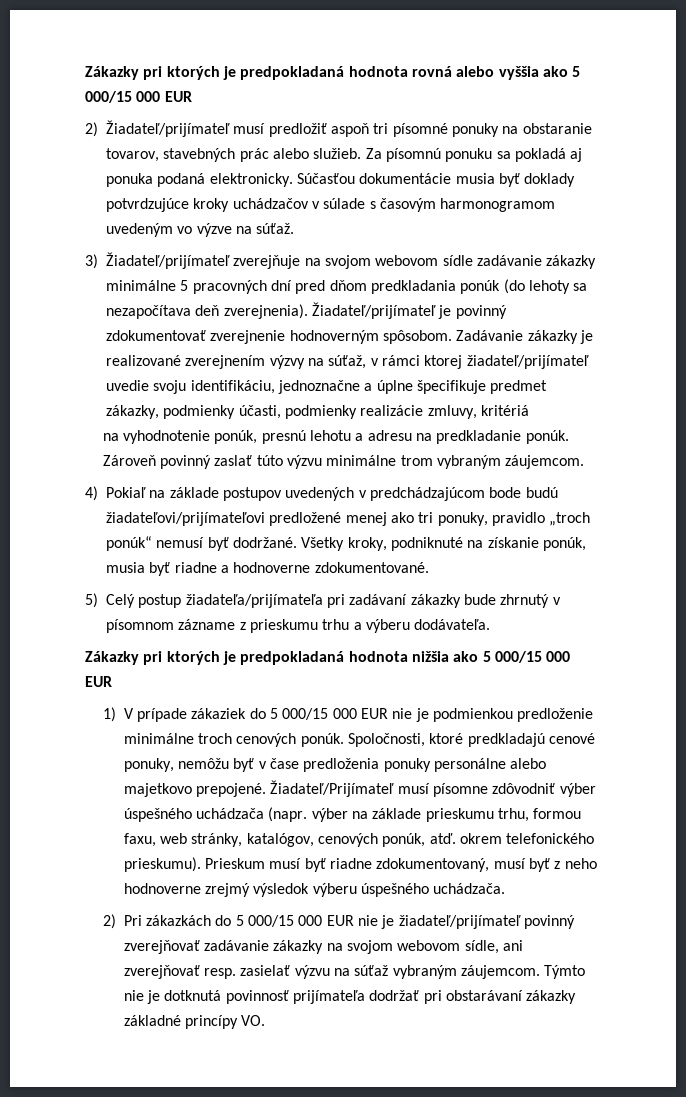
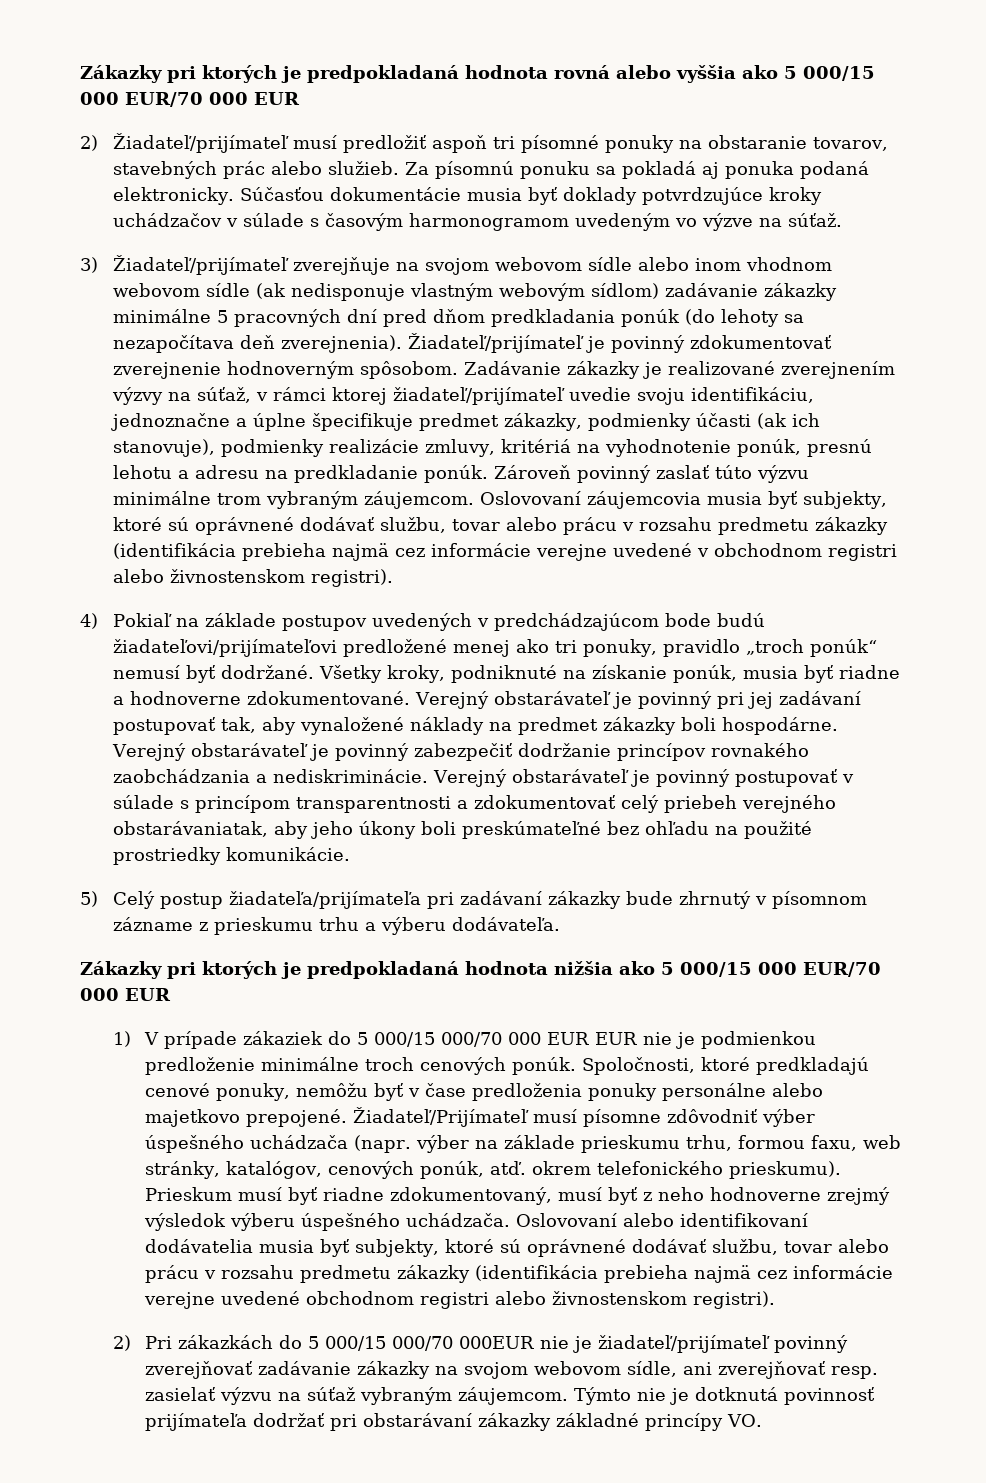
(161, 96) none -> [125,92,248,107] EUR/70 000
(473, 260) none -> [637,257,832,271] [112,283,659,301] alebo inom vhodnom webovom sídle (ak nedisponuje vlastným webovým sídlom)
[238,405,281,419] účasti, -> [695,413,820,429] [112,439,215,457] účasti (ak ich stanovuje),
(529, 410) // -> (571, 446) none
(585, 462) none -> [479,491,887,509] [112,517,888,535] [112,543,897,561] [112,569,393,587] Oslovovaní záujemcovia musia byť subjekty, ktoré sú oprávnené dodávať službu, tovar alebo prácu v rozsahu predmetu zákazky (identifikácia prebieha najmä cez informácie verejne uvedené v obchodnom registri alebo živnostenskom registri).
(429, 567) none -> [414,691,861,709] [112,717,838,735] [111,743,809,761] [112,769,854,787] [112,795,836,813] [112,821,812,839] [112,847,350,865] Verejný obstarávateľ je povinný pri jej zadávaní postupovať tak, aby vynaložené náklady na predmet zákazky boli hospodárne. Verejný obstarávateľ je povinný zabezpečiť dodržanie princípov rovnakého zaobchádzania a nediskriminácie. Verejný obstarávateľ je povinný postupovať v súlade s princípom transparentnosti a zdokumentovať celý priebeh verejného obstarávaniatak, aby jeho úkony boli preskúmateľné bez ohľadu na použité prostriedky komunikácie.
(571, 656) none -> [803,962,881,977] [80,988,119,1001] EUR/70 000
[332,708,388,719] 000 EUR -> [441,1032,638,1047] 000/70 000 EUR EUR
(506, 888) none -> [516,1213,809,1227] [145,1239,890,1257] [145,1265,894,1283] [144,1291,776,1309] Oslovovaní alebo identifikovaní dodávatelia musia byť subjekty, ktoré sú oprávnené dodávať službu, tovar alebo prácu v rozsahu predmetu zákazky (identifikácia prebieha najmä cez informácie verejne uvedené obchodnom registri alebo živnostenskom registri).
[298,915,354,926] 000 EUR -> [392,1336,535,1351] 000/70 000EUR

